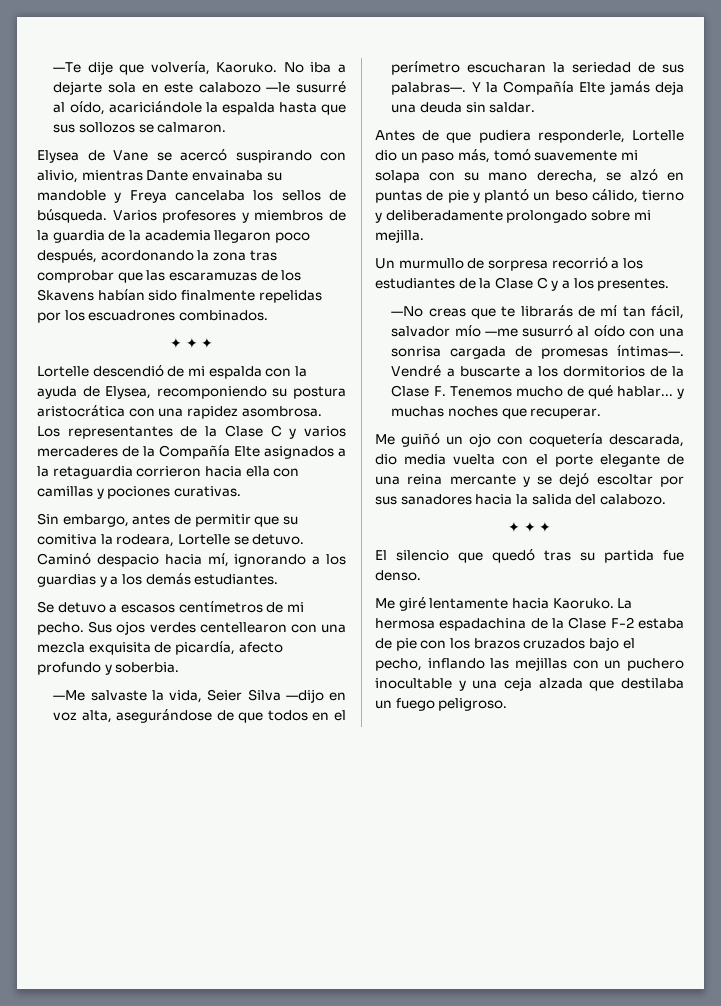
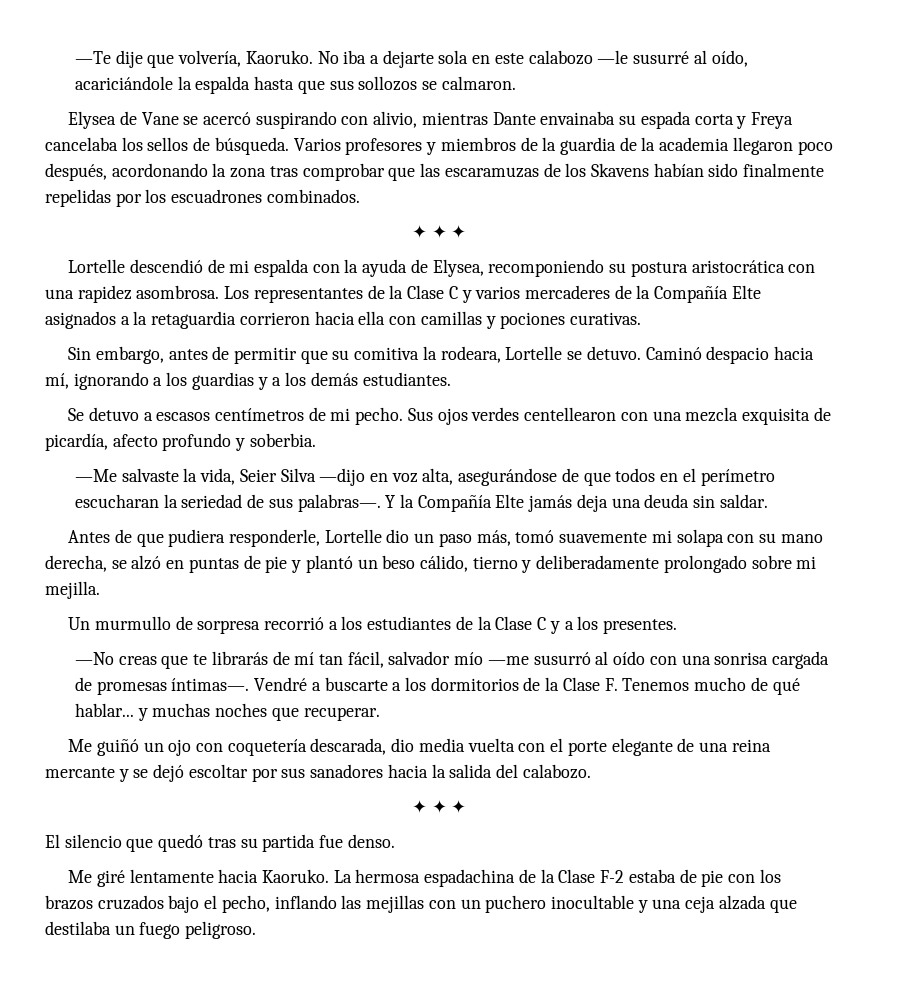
[37,190,106,201] mandoble -> [640,111,734,129] espada corta

